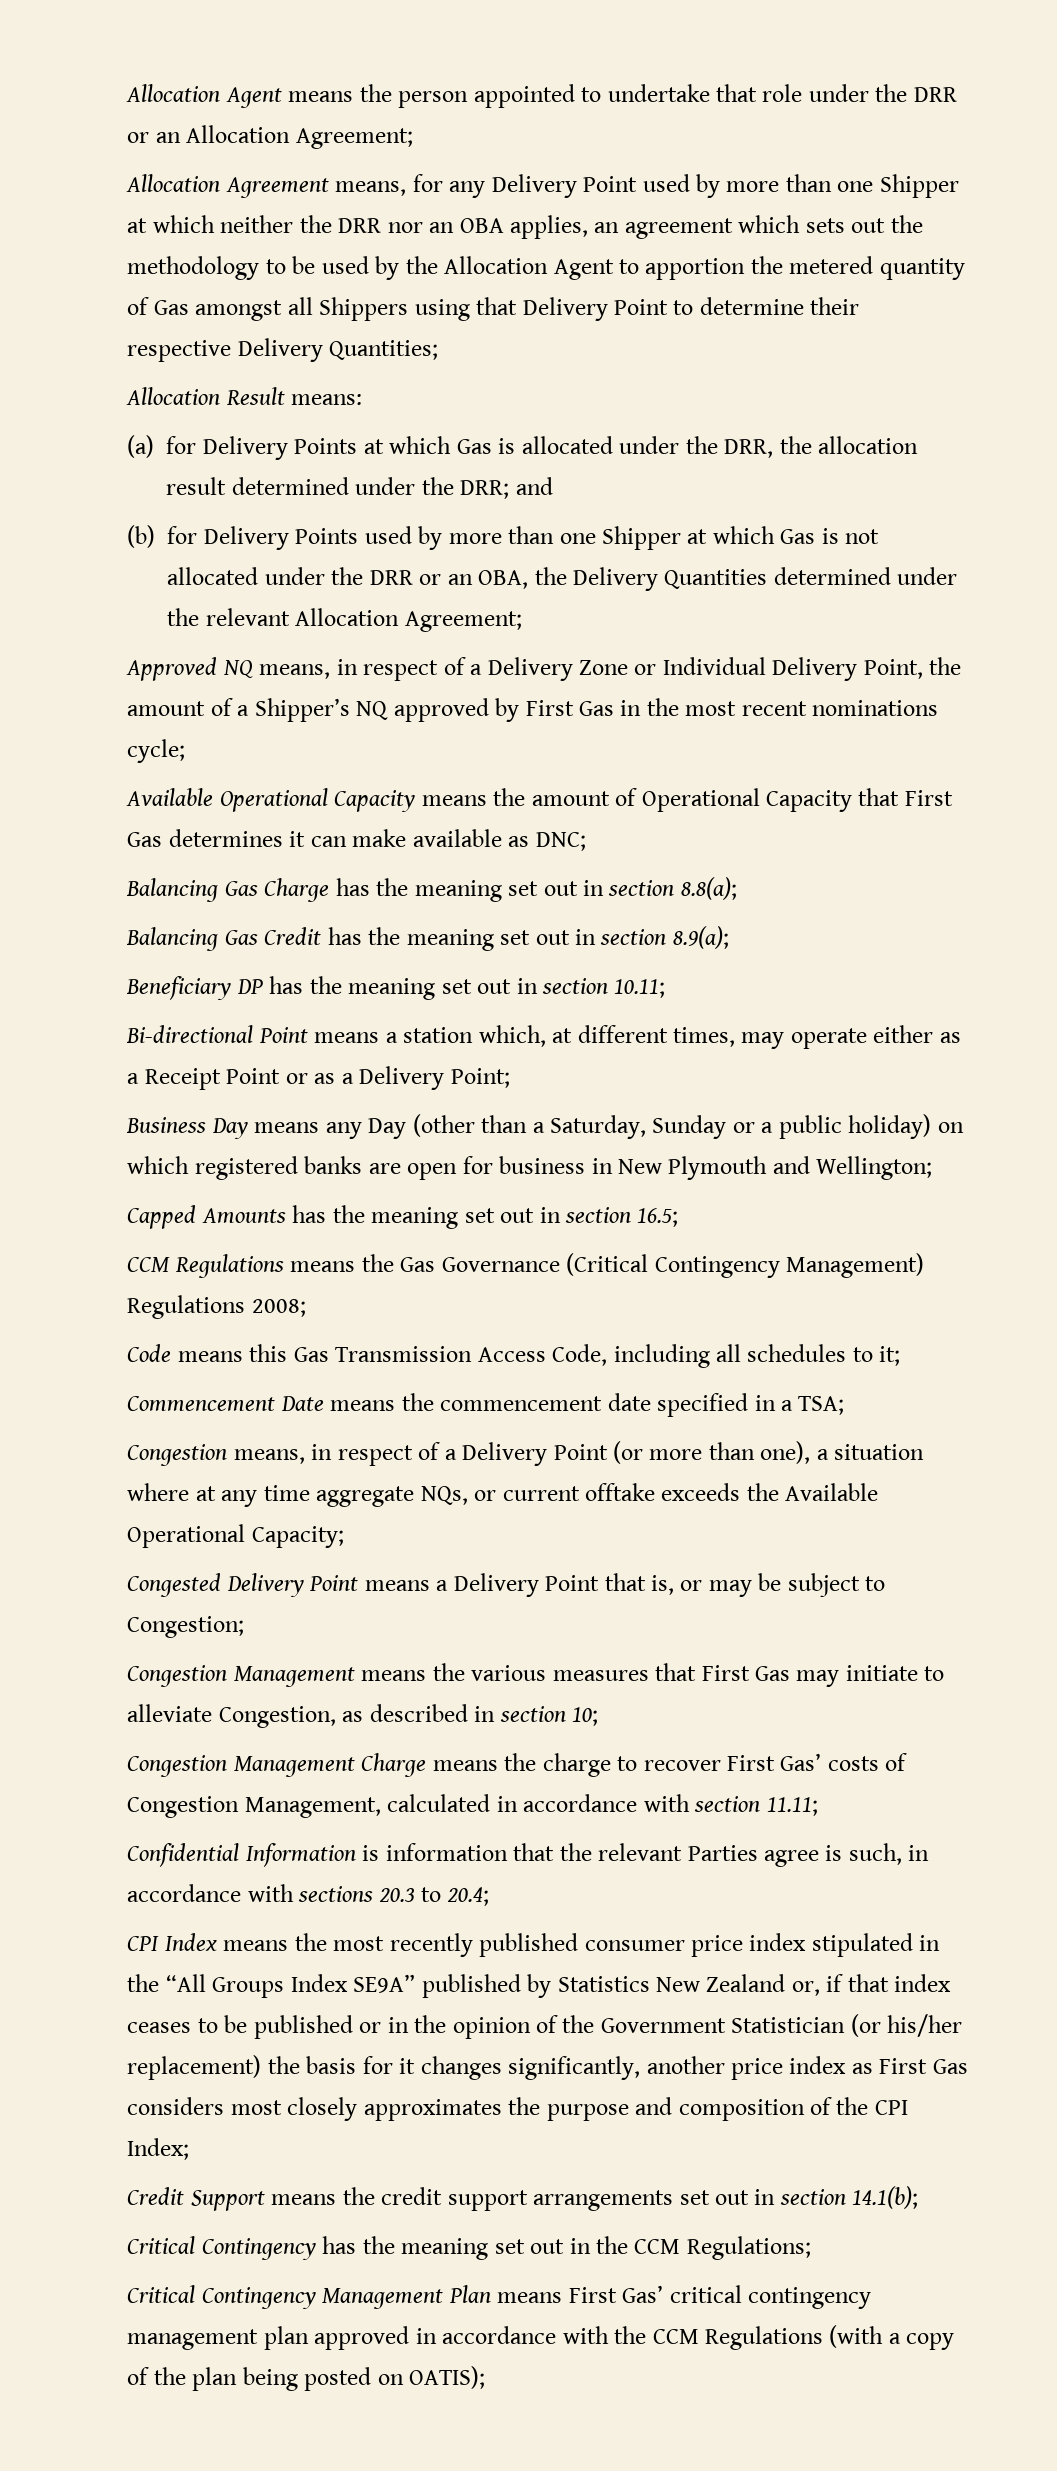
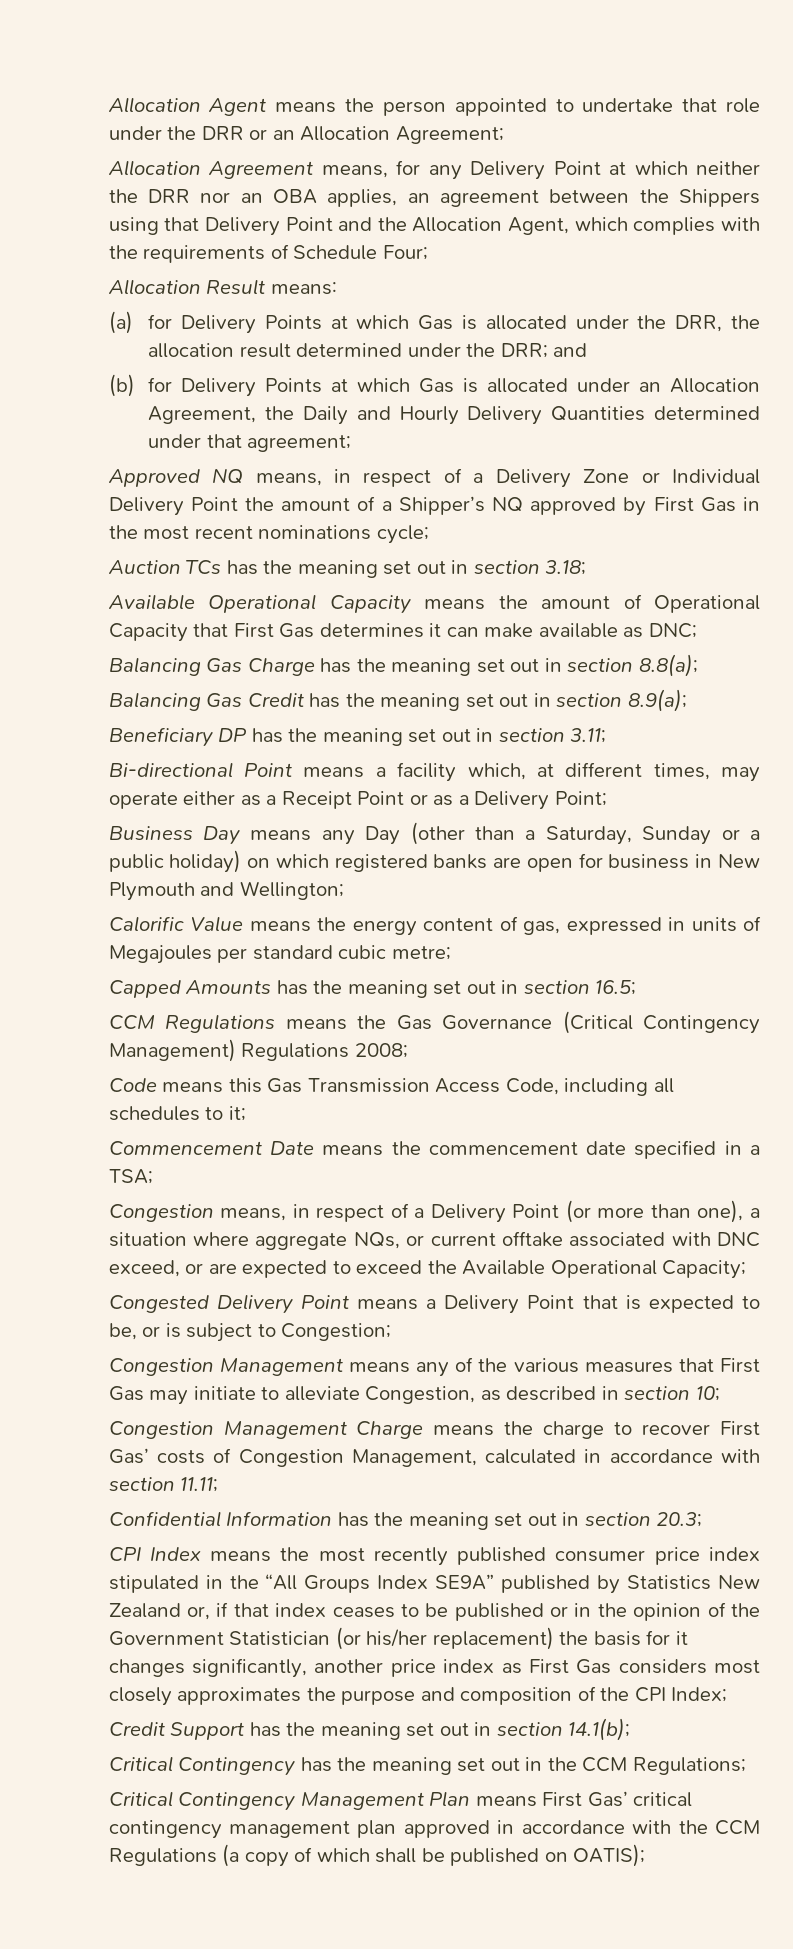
[642,174,959,198] used by more than one Shipper -> (601, 168) none
[738,215,923,233] [127,256,965,280] [127,297,313,321] which sets out the methodology to be used by the Allocation Agent to apportion the metered quantity of Gas amongst all -> [549,189,669,203] between the
[673,297,860,315] [127,338,439,362] to determine their respective Delivery Quantities; -> [338,217,761,235] [108,244,428,263] and the Allocation Agent, which complies with the requirements of Schedule Four;
[364,526,880,550] [167,567,958,591] [167,608,522,632] used by more than one Shipper at which Gas is not allocated under the DRR or an OBA, the Delivery Quantities determined under the relevant Allocation Agreement; -> [331,378,760,393] [148,406,760,425] [148,434,352,452] at which Gas is allocated under an Allocation Agreement, the Daily and Hourly Delivery Quantities determined under that agreement;
[863,659,923,679] Point, -> [190,497,238,511] Point
(186, 751) none -> [107,560,587,578] // Auction TCs has the meaning set out in section 3.18;
[614,979,666,998] 10.11; -> [570,728,607,743] 3.11;
[403,1027,474,1043] station -> [397,762,457,782] facility
(933, 1168) none -> [108,916,761,936] [108,945,451,964] // Calorific Value means the energy content of gas, expressed in units of Megajoules per standard cubic metre;
[195,1485,310,1507] at any time -> (250, 1239) none
[661,1483,741,1501] exceeds -> [569,1232,761,1247] [108,1260,423,1278] associated with DNC exceed, or are expected to exceed
[651,1573,782,1597] is, or may be -> [625,1295,760,1313] [108,1323,181,1340] is expected to be, or is
(427, 1675) none -> [416,1357,474,1377] any of
[362,1843,930,1867] [127,1884,489,1906] is information that the relevant Parties agree is such, in accordance with sections 20.3 to 20.4; -> [337,1512,703,1530] has the meaning set out in section 20.3;
[271,2187,674,2211] means the credit support arrangements -> [249,1722,401,1740] has the meaning
[829,2325,955,2350] [127,2367,372,2391] (with a copy of the plan being posted -> [222,1844,540,1867] (a copy of which shall be published

